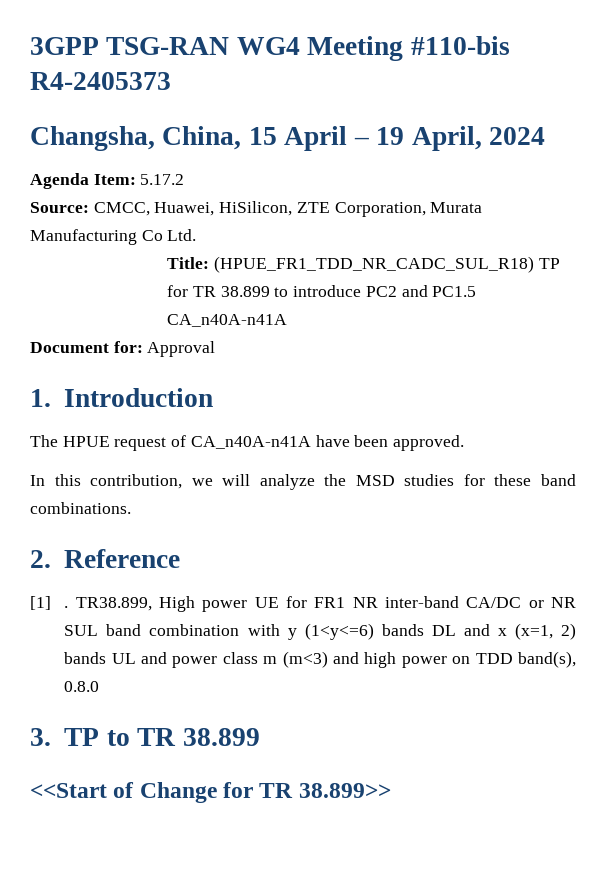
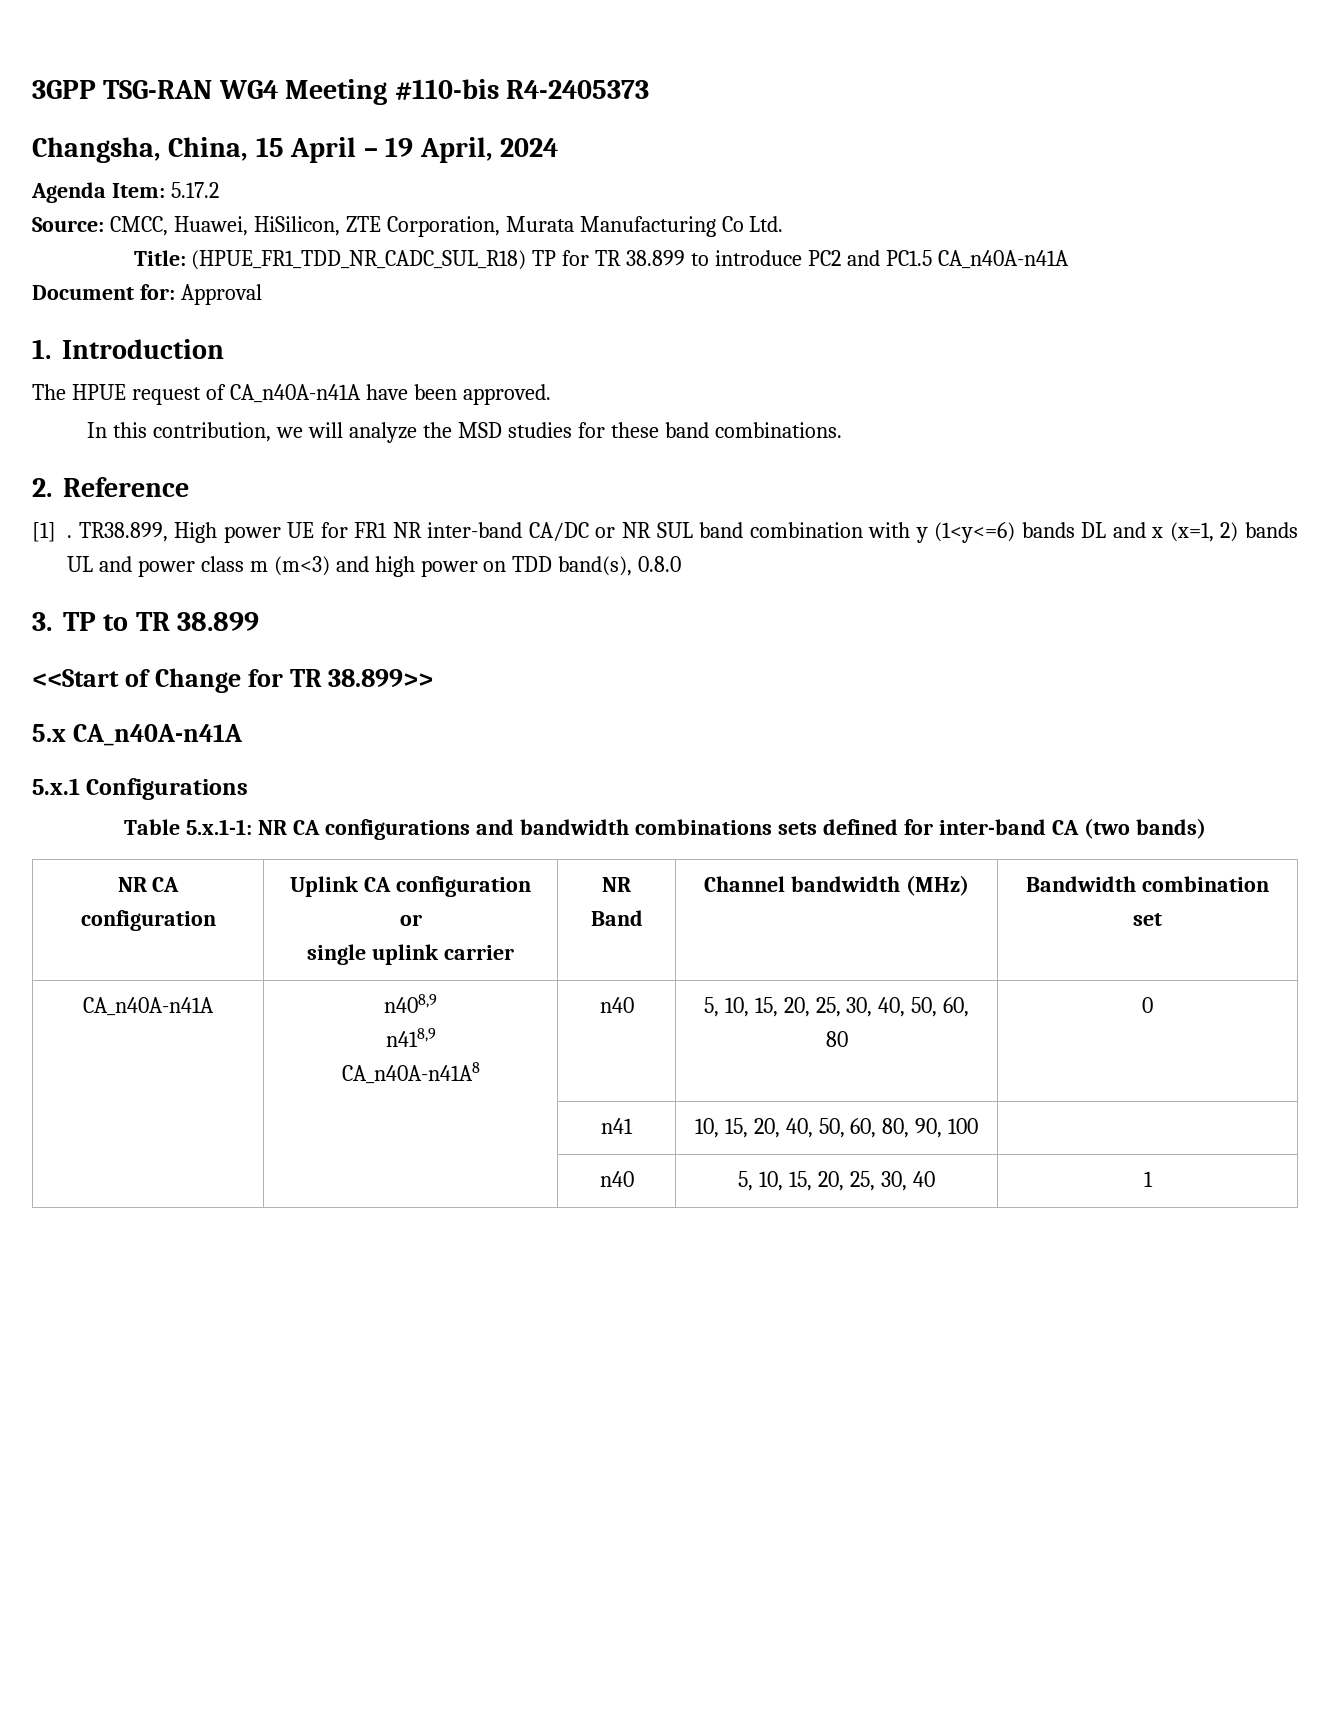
(391, 790) none -> [32,724,243,746] [32,778,249,800] [124,818,1206,840] [117,877,180,892] [80,910,216,931] [290,876,531,897] [399,914,422,926] [307,944,514,965] [602,877,631,892] [590,910,643,926] [704,875,969,896] [1026,876,1269,892] [1133,913,1162,926] [83,997,214,1016] [384,994,437,1013] [385,1028,436,1047] [341,1062,480,1084] [599,997,634,1013] [703,997,970,1017] [825,1031,848,1047] [1142,997,1153,1013] [601,1118,633,1134] [694,1118,979,1138] [599,1171,634,1187] [738,1171,935,1191] [1143,1171,1153,1187] // 5.x CA_n40A-n41A // 5.x.1 Configurations // Table 5.x.1-1: NR CA configurations and bandwidth combinations sets defined for inter-band CA (two bands) // NR CA configuration | Uplink CA configuration or // single uplink carrier | NR Band | Channel bandwidth (MHz) | Bandwidth combination set // CA_n40A-n41A | n408,9 // n418,9 // CA_n40A-n41A8 | n40 | 5, 10, 15, 20, 25, 30, 40, 50, 60, 80 | 0 // | | n41 | 10, 15, 20, 40, 50, 60, 80, 90, 100 | // | | n40 | 5, 10, 15, 20, 25, 30, 40 | 1

